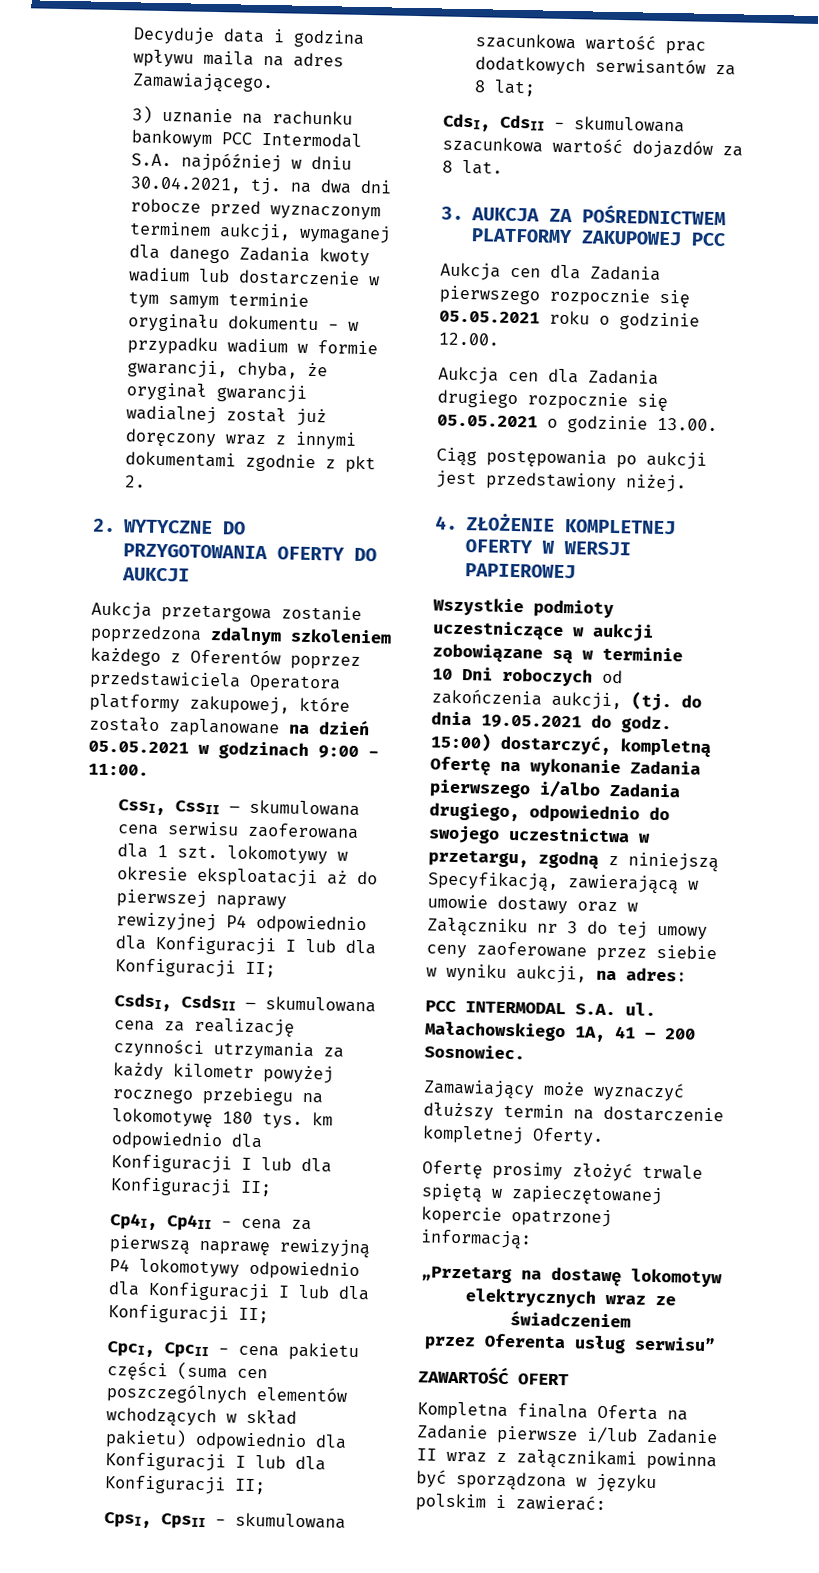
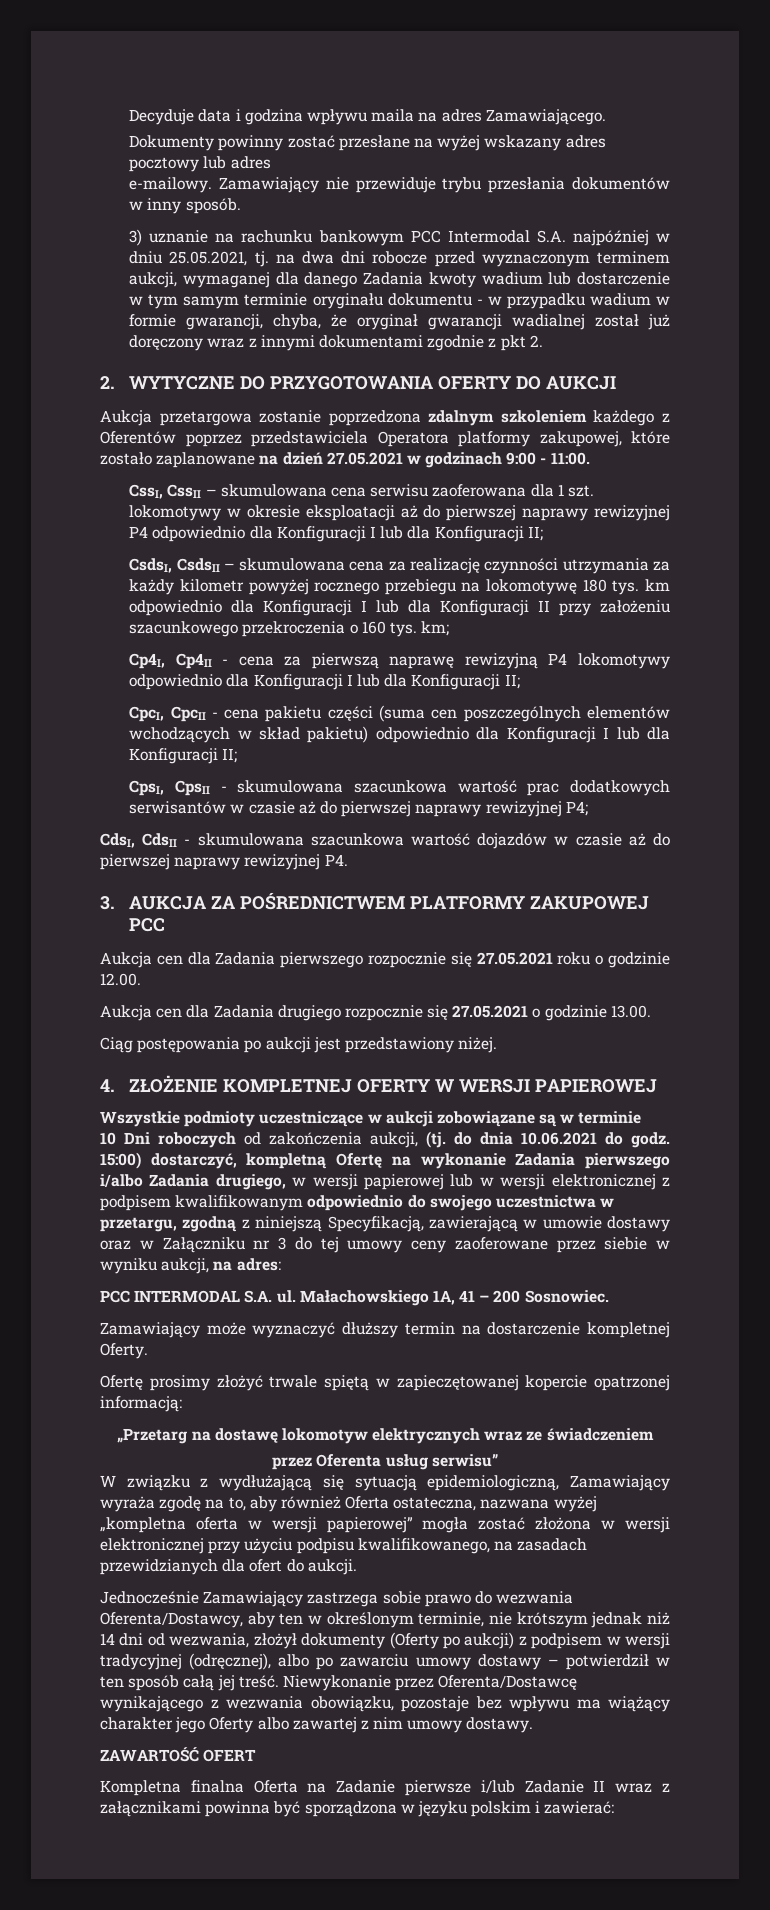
(275, 83) none -> [129,135,606,151] [129,156,271,172] [129,177,670,193] [129,198,241,214] // Dokumenty powinny zostać przesłane na wyżej wskazany adres pocztowy lub adres // e-mailowy. Zamawiający nie przewiduje trybu przesłania dokumentów w inny sposób.
[130,176,243,194] 30.04.2021, -> [169,251,248,266] 25.05.2021,
[88,740,189,754] 05.05.2021 -> [326,452,403,465] 27.05.2021
[240,1180,273,1197] II; -> [538,600,671,616] [129,621,450,637] II przy założeniu szacunkowego przekroczenia o 160 tys. km;
[715,64,737,76] [474,79,537,97] za 8 lat; -> [230,801,588,817] w czasie aż do pierwszej naprawy rewizyjnej P4;
[722,146,743,157] [442,159,503,175] za 8 lat. -> [554,833,670,846] [100,854,348,870] w czasie aż do pierwszej naprawy rewizyjnej P4.
[439,310,540,324] 05.05.2021 -> [476,952,553,965] 27.05.2021
[437,414,538,428] 05.05.2021 -> [452,1005,529,1018] 27.05.2021
[481,714,582,730] 19.05.2021 -> [521,1132,597,1145] 10.06.2021
(520, 812) none -> [292,1174,670,1190] [100,1195,304,1211] w wersji papierowej lub w wersji elektronicznej z podpisem kwalifikowanym
(716, 1344) none -> [100,1475,670,1491] [100,1496,597,1512] [100,1517,671,1533] [100,1538,588,1554] [100,1559,357,1575] [100,1591,574,1607] [100,1612,671,1628] [100,1632,671,1649] [100,1653,671,1670] [100,1675,578,1691] [100,1696,670,1712] [100,1717,534,1733] // W związku z wydłużającą się sytuacją epidemiologiczną, Zamawiający wyraża zgodę na to, aby również Oferta ostateczna, nazwana wyżej „kompletna oferta w wersji papierowej” mogła zostać złożona w wersji elektronicznej przy użyciu podpisu kwalifikowanego, na zasadach przewidzianych dla ofert do aukcji. // Jednocześnie Zamawiający zastrzega sobie prawo do wezwania Oferenta/Dostawcy, aby ten w określonym terminie, nie krótszym jednak niż 14 dni od wezwania, złożył dokumenty (Oferty po aukcji) z podpisem w wersji tradycyjnej (odręcznej), albo po zawarciu umowy dostawy – potwierdził w ten sposób całą jej treść. Niewykonanie przez Oferenta/Dostawcę wynikającego z wezwania obowiązku, pozostaje bez wpływu ma wiążący charakter jego Oferty albo zawartej z nim umowy dostawy.

